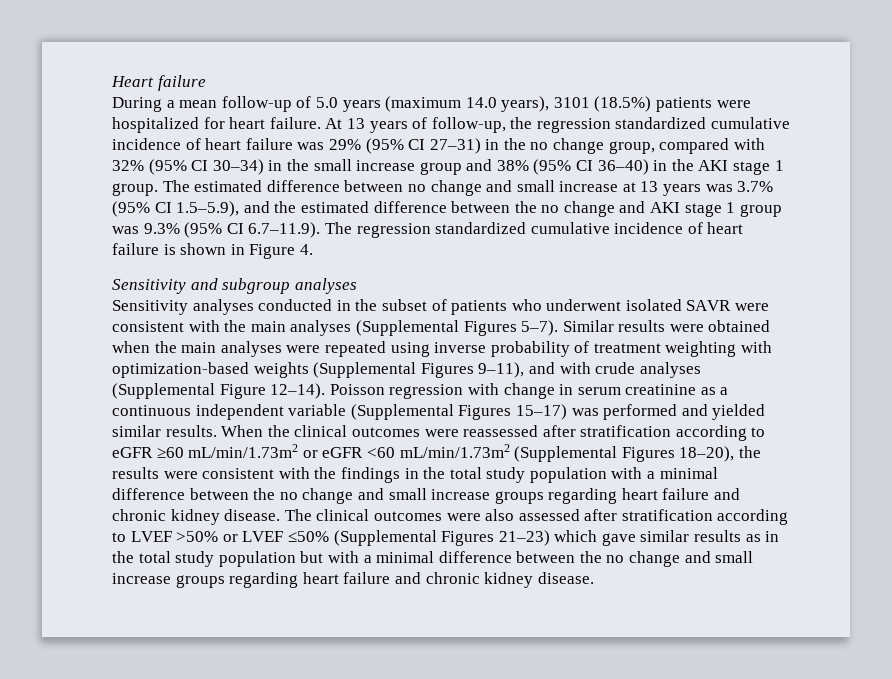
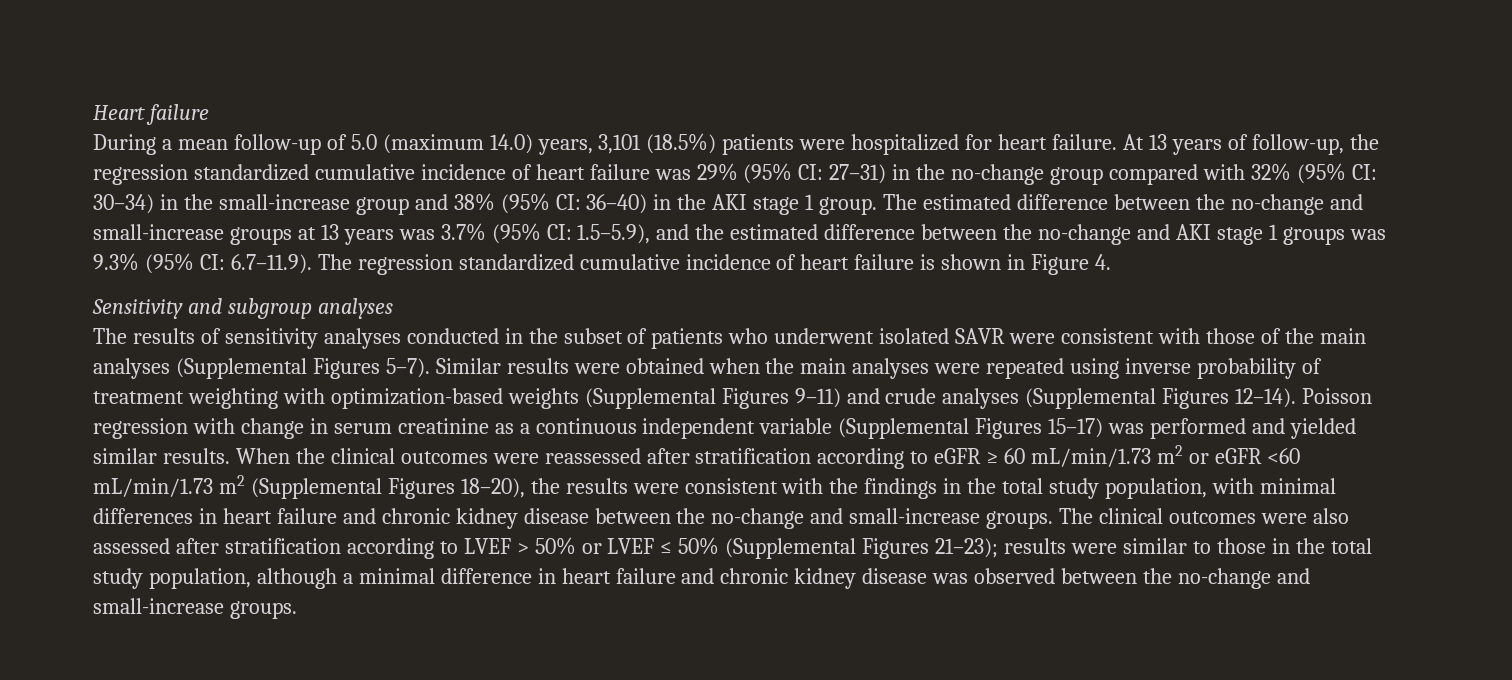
[342,96,590,112] years (maximum 14.0 years), 3101 -> [382,134,642,155] (maximum 14.0) years, 3,101
[408,139,426,150] CI -> [798,164,824,180] CI:
[530,138,655,154] no change group, -> [951,164,1104,185] no-change group
[191,160,209,171] CI -> [1351,164,1377,180] CI:
[313,159,416,171] small increase -> [218,194,350,210] small-increase
[576,160,594,171] CI -> [555,194,581,210] CI:
[407,180,619,196] no change and small increase -> [1195,194,1363,215] [93,224,292,245] the no-change and small-increase groups
[154,202,172,213] CI -> [546,224,572,240] CI:
[541,201,615,217] no change -> [1038,224,1132,245] no-change
[739,204,782,217] group -> [1282,227,1345,245] groups
[226,223,244,234] CI -> [199,254,225,270] CI:
[112,300,188,315] Sensitivity -> [93,328,318,349] The results of sensitivity
(220, 326) none -> [1205,328,1281,344] those of
[478,362,591,378] 9–11), and with -> [794,388,880,408] 9–11) and
[219,384,266,399] Figure -> [1162,388,1230,409] Figures
[156,444,299,458] ≥60 mL/min/1.73m2 -> [986,445,1184,467] ≥ 60 mL/min/1.73 m2
[399,444,510,458] mL/min/1.73m2 -> [93,475,245,497] mL/min/1.73 m2
[529,467,718,483] [112,488,741,504] [112,509,281,525] population with a minimal difference between the no change and small increase groups regarding heart failure and chronic kidney disease. -> [1105,478,1336,499] [93,508,1054,529] population, with minimal differences in heart failure and chronic kidney disease between the no-change and small-increase groups.
[176,530,780,546] [112,551,754,567] [112,572,594,588] >50% or LVEF ≤50% (Supplemental Figures 21–23) which gave similar results as in the total study population but with a minimal difference between the no change and small increase groups regarding heart failure and chronic kidney disease. -> [516,537,1372,559] [93,568,1310,589] [93,598,297,619] > 50% or LVEF ≤ 50% (Supplemental Figures 21–23); results were similar to those in the total study population, although a minimal difference in heart failure and chronic kidney disease was observed between the no-change and small-increase groups.

